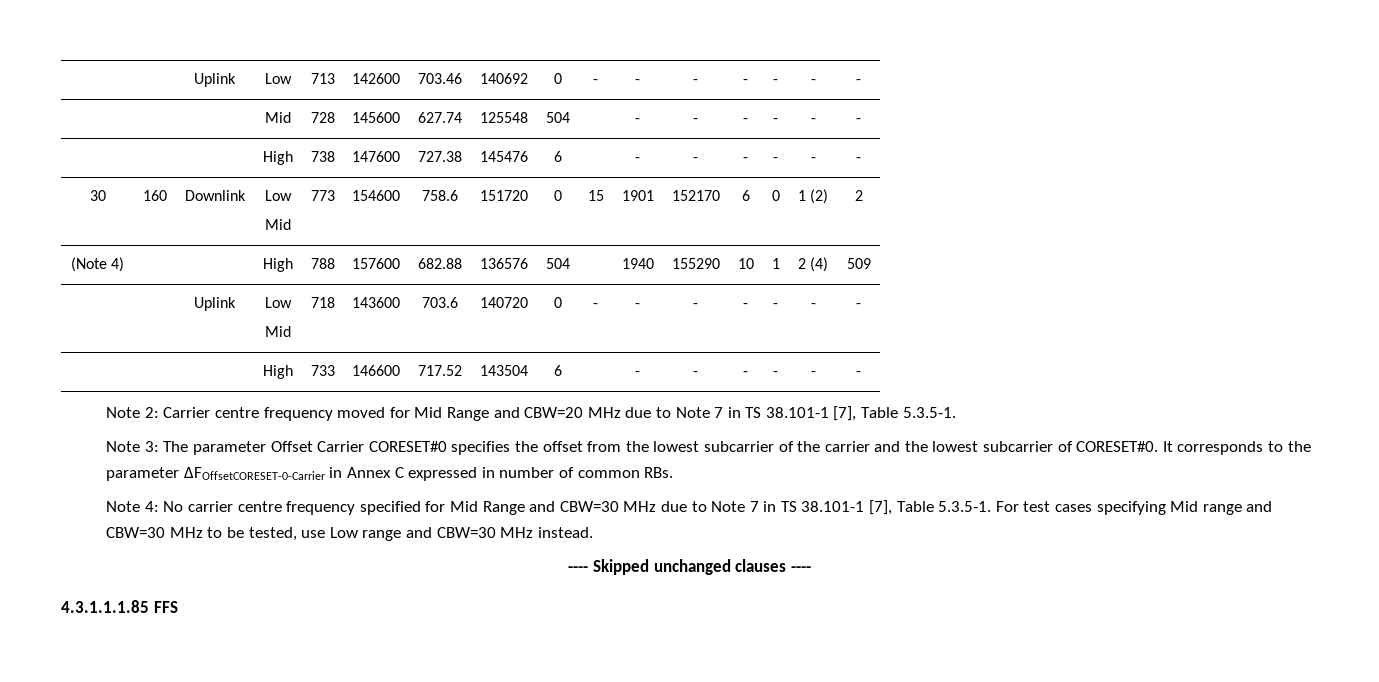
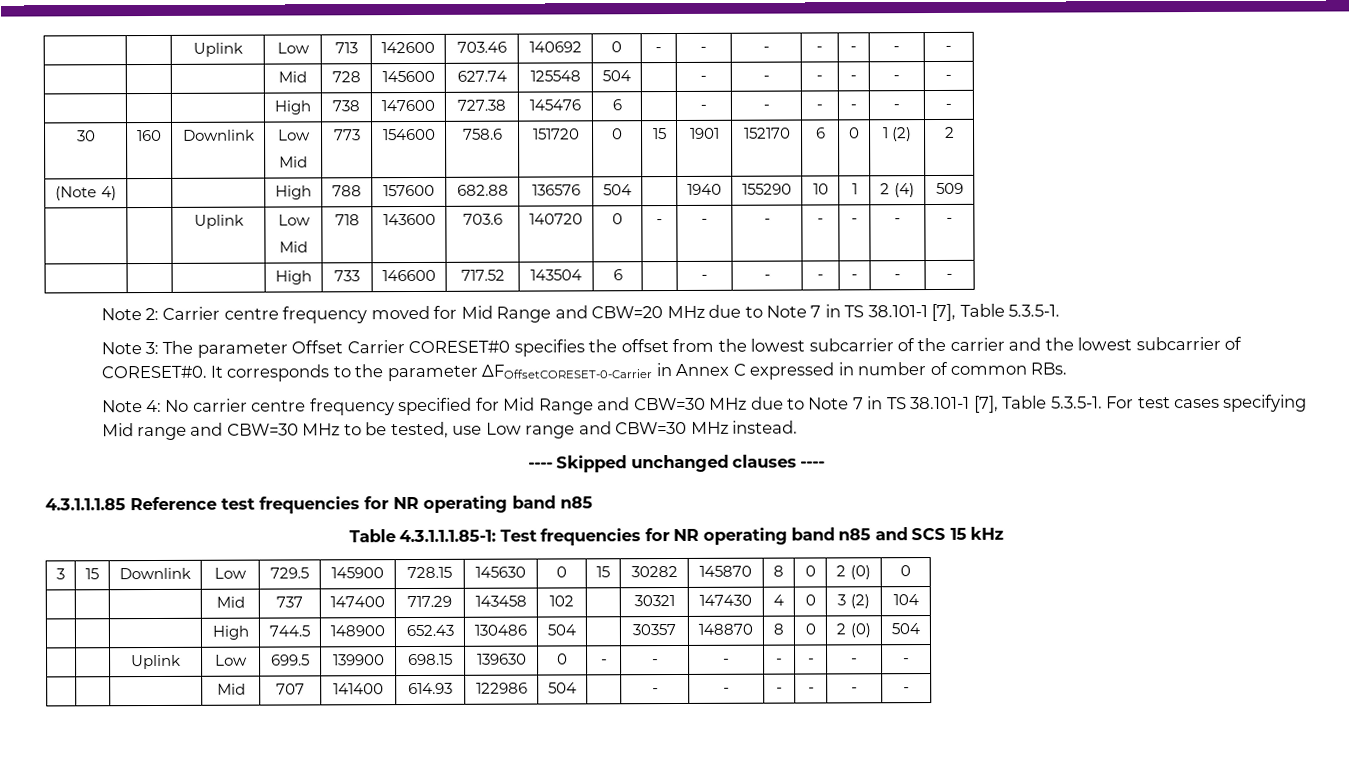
[153,601,178,613] FFS -> [130,495,593,514] [348,526,1005,546] [56,568,65,580] [85,568,99,580] [119,567,191,580] [214,567,247,579] [270,567,309,579] [331,567,384,579] [407,566,452,579] [475,566,526,578] [556,566,567,578] [596,566,610,578] [630,565,678,578] [699,565,752,577] [773,565,784,577] [804,565,816,577] [836,565,871,580] [900,565,911,577] [215,596,245,608] [276,596,303,608] [330,596,385,608] [407,595,452,608] [474,595,527,607] [549,595,574,607] [633,595,675,607] [699,594,752,606] [773,594,784,606] [804,594,816,606] [837,594,870,609] [892,594,919,606] [211,625,249,640] [269,625,310,637] [330,625,385,637] [405,624,454,637] [474,624,527,636] [547,624,576,636] [632,624,676,636] [698,623,753,635] [773,623,784,635] [804,623,816,635] [836,623,871,638] [891,623,920,635] [131,654,181,670] [215,654,248,666] [271,654,310,666] [332,654,385,666] [408,653,453,666] [476,653,527,665] [557,653,568,665] [600,659,608,665] [651,659,659,665] [723,658,730,664] [776,658,783,664] [807,658,815,664] [851,658,858,664] [903,658,910,664] [216,683,246,695] [276,683,305,695] [333,683,384,695] [408,682,453,695] [475,682,528,694] [548,682,577,694] [651,688,659,694] [723,687,730,693] [776,687,783,693] [807,687,815,693] [851,687,858,693] [903,687,910,693] Reference test frequencies for NR operating band n85 // Table 4.3.1.1.1.85-1: Test frequencies for NR operating band n85 and SCS 15 kHz // 3 | 15 | Downlink | Low | 729.5 | 145900 | 728.15 | 145630 | 0 | 15 | 30282 | 145870 | 8 | 0 | 2 (0) | 0 // | | | Mid | 737 | 147400 | 717.29 | 143458 | 102 | | 30321 | 147430 | 4 | 0 | 3 (2) | 104 // | | | High | 744.5 | 148900 | 652.43 | 130486 | 504 | | 30357 | 148870 | 8 | 0 | 2 (0) | 504 // | | Uplink | Low | 699.5 | 139900 | 698.15 | 139630 | 0 | - | - | - | - | - | - | - // | | | Mid | 707 | 141400 | 614.93 | 122986 | 504 | | - | - | - | - | - | -

